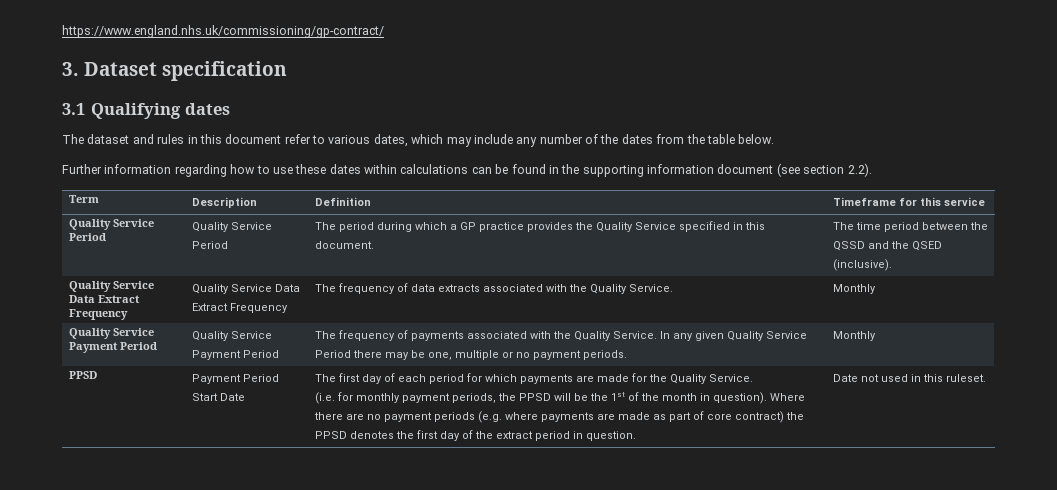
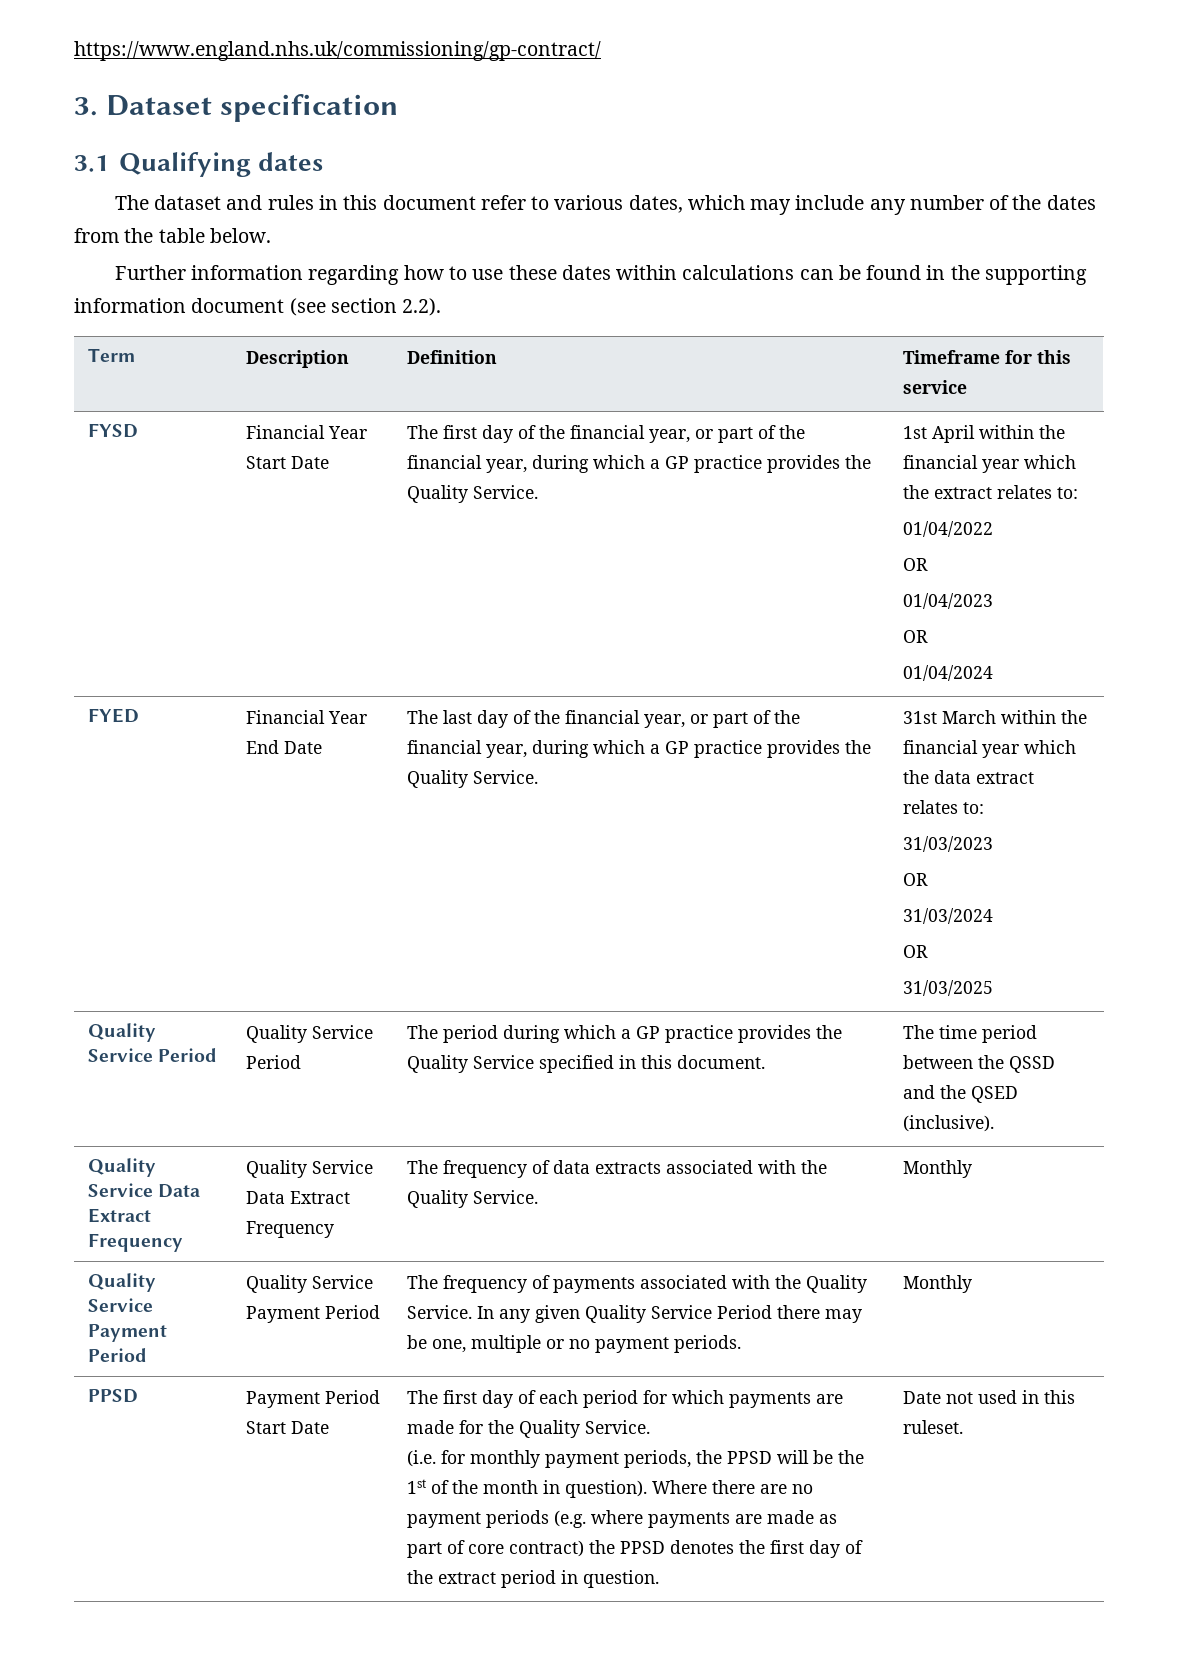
(985, 201) none -> [87,423,138,438] [245,425,367,439] [245,456,329,469] [406,425,805,443] [406,455,871,473] [406,485,538,503] [902,425,1065,443] [902,455,1076,473] [902,485,1078,499] [902,521,993,537] [902,558,928,571] [902,593,993,609] [902,630,928,643] [902,665,993,681] [87,708,139,723] [245,710,367,724] [245,740,322,754] [406,710,800,728] [406,740,871,758] [406,770,538,788] [902,710,1087,724] [902,740,1076,758] [902,770,1034,784] [902,800,984,814] [902,836,993,852] [902,873,928,886] [902,908,993,924] [902,945,928,958] [902,980,993,996] // FYSD | Financial Year Start Date | The first day of the financial year, or part of the financial year, during which a GP practice provides the Quality Service. | 1st April within the financial year which the extract relates to: // 01/04/2022 // OR // 01/04/2023 // OR // 01/04/2024 // FYED | Financial Year End Date | The last day of the financial year, or part of the financial year, during which a GP practice provides the Quality Service. | 31st March within the financial year which the data extract relates to: // 31/03/2023 // OR // 31/03/2024 // OR // 31/03/2025

